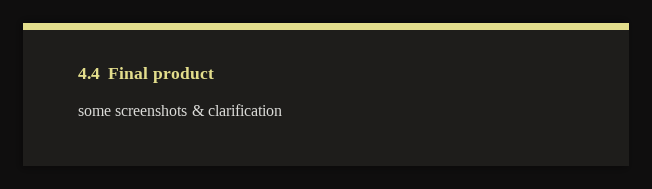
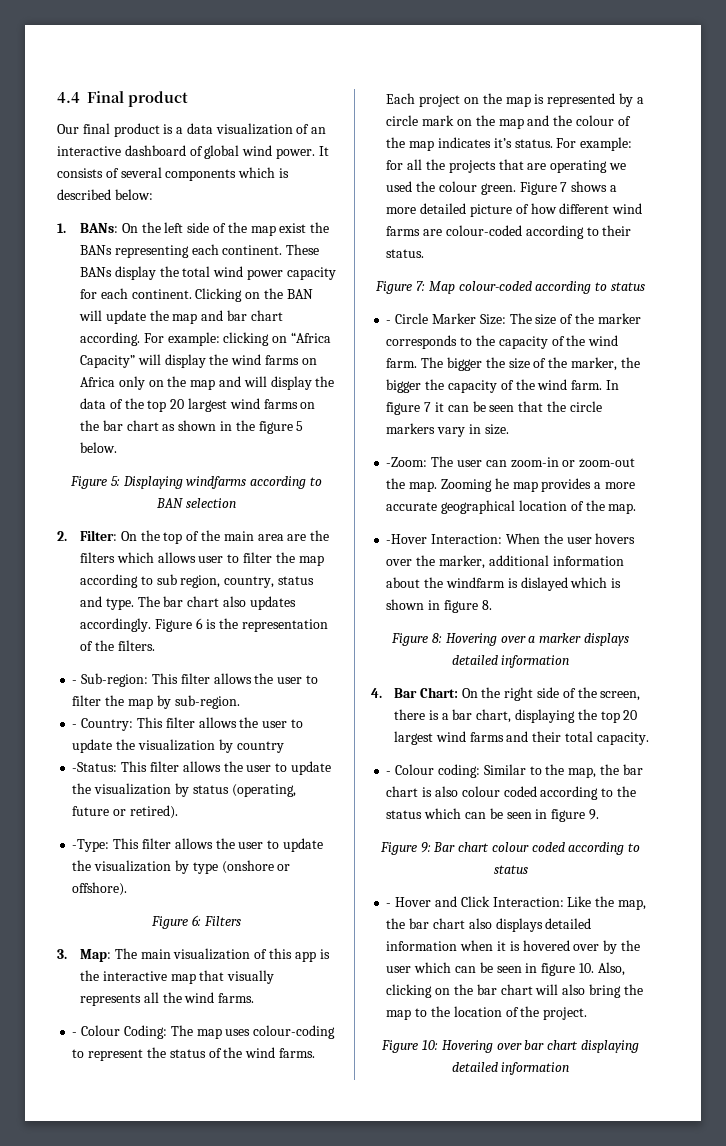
[78,104,282,116] some screenshots & clarification -> [57,123,327,137] [57,145,329,159] [57,167,289,181] [57,189,153,200] [57,222,330,236] [80,244,320,258] [80,266,336,280] [80,288,313,302] [79,310,283,324] [80,332,331,346] [80,354,317,368] [80,376,335,390] [80,398,316,412] [80,420,304,434] [80,442,118,453] [70,476,322,489] [156,498,236,508] [57,530,330,544] [80,552,324,566] [80,574,314,588] [80,596,296,610] [80,618,328,632] [80,640,155,651] [72,673,318,687] [72,695,240,709] [72,717,303,731] [72,739,284,753] [72,761,331,775] [72,783,296,797] [72,805,178,819] [72,838,323,852] [72,860,291,874] [72,882,128,896] [151,915,241,929] [57,948,330,962] [80,970,275,984] [80,992,255,1006] [72,1025,336,1039] [72,1047,315,1061] [386,93,644,107] [386,115,631,129] [386,137,633,151] [386,159,626,173] [386,181,617,195] [386,203,643,217] [386,225,632,239] [386,249,425,258] [375,281,645,294] [386,313,641,325] [386,335,619,349] [386,357,640,371] [386,379,619,393] [386,401,602,415] [386,423,509,437] [386,456,636,468] [386,478,635,492] [386,500,637,514] [386,533,636,544] [386,555,624,569] [386,577,622,591] [386,599,492,613] [391,633,629,646] [451,655,570,668] [371,687,641,701] [394,709,638,723] [394,731,649,745] [386,764,643,778] [386,786,636,800] [386,808,599,822] [379,842,641,855] [493,865,528,874] [386,896,646,910] [386,918,592,932] [386,940,640,954] [386,962,625,976] [386,984,643,998] [386,1006,588,1020] [381,1040,639,1053] [451,1062,570,1075] Our final product is a data visualization of an interactive dashboard of global wind power. It consists of several components which is described below: // 1. BANs: On the left side of the map exist the BANs representing each continent. These BANs display the total wind power capacity for each continent. Clicking on the BAN will update the map and bar chart according. For example: clicking on “Africa Capacity” will display the wind farms on Africa only on the map and will display the data of the top 20 largest wind farms on the bar chart as shown in the figure 5 below. // Figure 5: Displaying windfarms according to BAN selection // 2. Filter: On the top of the main area are the filters which allows user to filter the map according to sub region, country, status and type. The bar chart also updates accordingly. Figure 6 is the representation of the filters. // - Sub-region: This filter allows the user to filter the map by sub-region. // - Country: This filter allows the user to update the visualization by country // -Status: This filter allows the user to update the visualization by status (operating, future or retired). // -Type: This filter allows the user to update the visualization by type (onshore or offshore). // Figure 6: Filters // 3. Map: The main visualization of this app is the interactive map that visually represents all the wind farms. // - Colour Coding: The map uses colour-coding to represent the status of the wind farms. Each project on the map is represented by a circle mark on the map and the colour of the map indicates it’s status. For example: for all the projects that are operating we used the colour green. Figure 7 shows a more detailed picture of how different wind farms are colour-coded according to their status. // Figure 7: Map colour-coded according to status // - Circle Marker Size: The size of the marker corresponds to the capacity of the wind farm. The bigger the size of the marker, the bigger the capacity of the wind farm. In figure 7 it can be seen that the circle markers vary in size. // -Zoom: The user can zoom-in or zoom-out the map. Zooming he map provides a more accurate geographical location of the map. // -Hover Interaction: When the user hovers over the marker, additional information about the windfarm is dislayed which is shown in figure 8. // Figure 8: Hovering over a marker displays detailed information // 4. Bar Chart: On the right side of the screen, there is a bar chart, displaying the top 20 largest wind farms and their total capacity. // - Colour coding: Similar to the map, the bar chart is also colour coded according to the status which can be seen in figure 9. // Figure 9: Bar chart colour coded according to status // - Hover and Click Interaction: Like the map, the bar chart also displays detailed information when it is hovered over by the user which can be seen in figure 10. Also, clicking on the bar chart will also bring the map to the location of the project. // Figure 10: Hovering over bar chart displaying detailed information

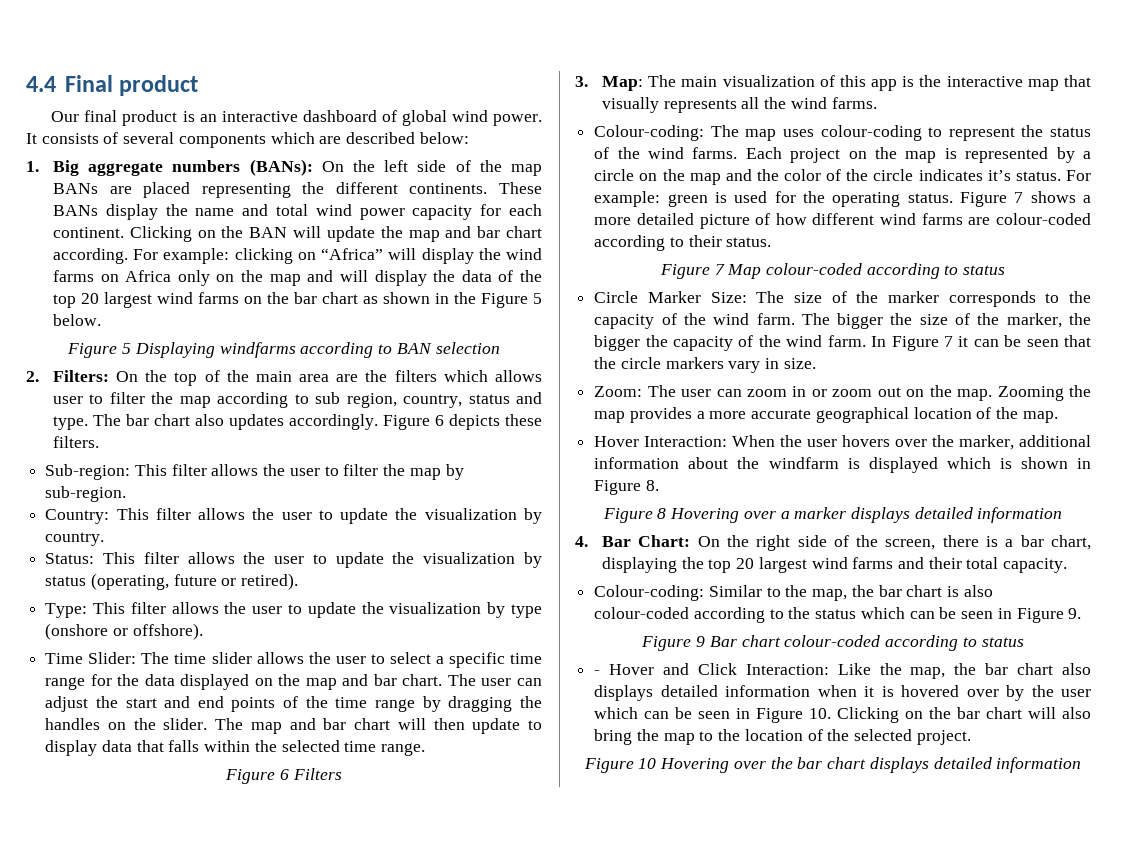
[176,123,310,135] a data visualization of -> (195, 116) none
[278,168,289,178] is -> [319,136,342,144] are
[80,223,119,233] BANs: -> [52,159,313,176] Big aggregate numbers (BANs):
[279,222,330,233] [80,244,283,258] exist the BANs representing each continent. -> [52,182,488,198] BANs are placed representing the different continents.
(179, 271) none -> [195,204,269,216] name and
[290,332,331,343] [80,355,136,368] “Africa Capacity” -> [321,248,384,260] “Africa”
[258,421,293,434] figure -> [480,293,528,308] Figure
[110,476,120,486] 5: -> [122,343,132,354] 5
[80,530,118,541] Filter: -> [52,370,109,382] Filters:
[206,618,328,632] [80,640,114,651] is the representation of the -> [448,414,543,430] depicts these
[72,680,78,684] - -> (99, 442) none
[72,724,78,728] - -> (127, 494) none
[236,741,284,753] [72,762,118,772] country // -Status: -> [45,532,105,546] [45,553,95,564] country. // Status:
[72,839,110,852] -Type: -> [45,603,88,618] Type:
[151,915,201,929] // Figure 6: -> [45,652,542,668] [45,674,542,690] [45,696,542,712] [45,718,542,734] [45,740,426,756] [225,769,289,784] // Time Slider: The time slider allows the user to select a specific time range for the data displayed on the map and bar chart. The user can adjust the start and end points of the time range by dragging the handles on the slider. The map and bar chart will then update to display data that falls within the selected time range. // Figure 6
[72,1025,167,1039] - Colour Coding: -> [594,125,705,141] Colour-coding:
[422,115,455,126] mark -> (635, 175) none
[575,115,631,126] [386,137,435,151] colour of the map -> [784,169,914,181] color of the circle
[386,159,626,173] [386,181,516,195] for all the projects that are operating we used the colour green. -> [667,191,953,207] green is used for the operating status.
[415,281,425,291] 7: -> [714,264,725,275] 7
[386,320,392,324] - -> (1006, 270) none
[386,402,421,415] figure -> [891,336,939,351] Figure
[386,456,636,468] -Zoom: The user can zoom-in or zoom-out -> [594,385,925,397] Zoom: The user can zoom in or zoom out on
[494,478,509,489] he -> [1069,385,1091,397] the
[386,534,428,544] -Hover -> [594,436,640,447] Hover
[520,577,568,591] dislayed -> [868,457,938,473] displayed
[443,600,478,613] figure -> [594,480,642,495] Figure
[431,633,442,643] 8: -> [657,508,667,519] 8
[386,764,480,778] - Colour coding: -> [594,585,705,601] Colour-coding:
[461,786,537,797] colour coded -> [594,607,690,619] colour-coded
[551,809,586,822] figure -> [1016,608,1064,623] Figure
[420,842,431,853] 9: -> [696,636,706,647] 9
[491,842,565,852] colour coded -> [784,635,881,647] colour-coded
[541,962,625,976] [386,984,433,998] figure 10. Also, clicking -> [756,707,900,723] Figure 10. Clicking
(540, 1011) none -> [854,729,913,741] selected
[421,1040,639,1053] 10: Hovering over bar chart displaying -> [638,757,929,773] 10 Hovering over the bar chart displays

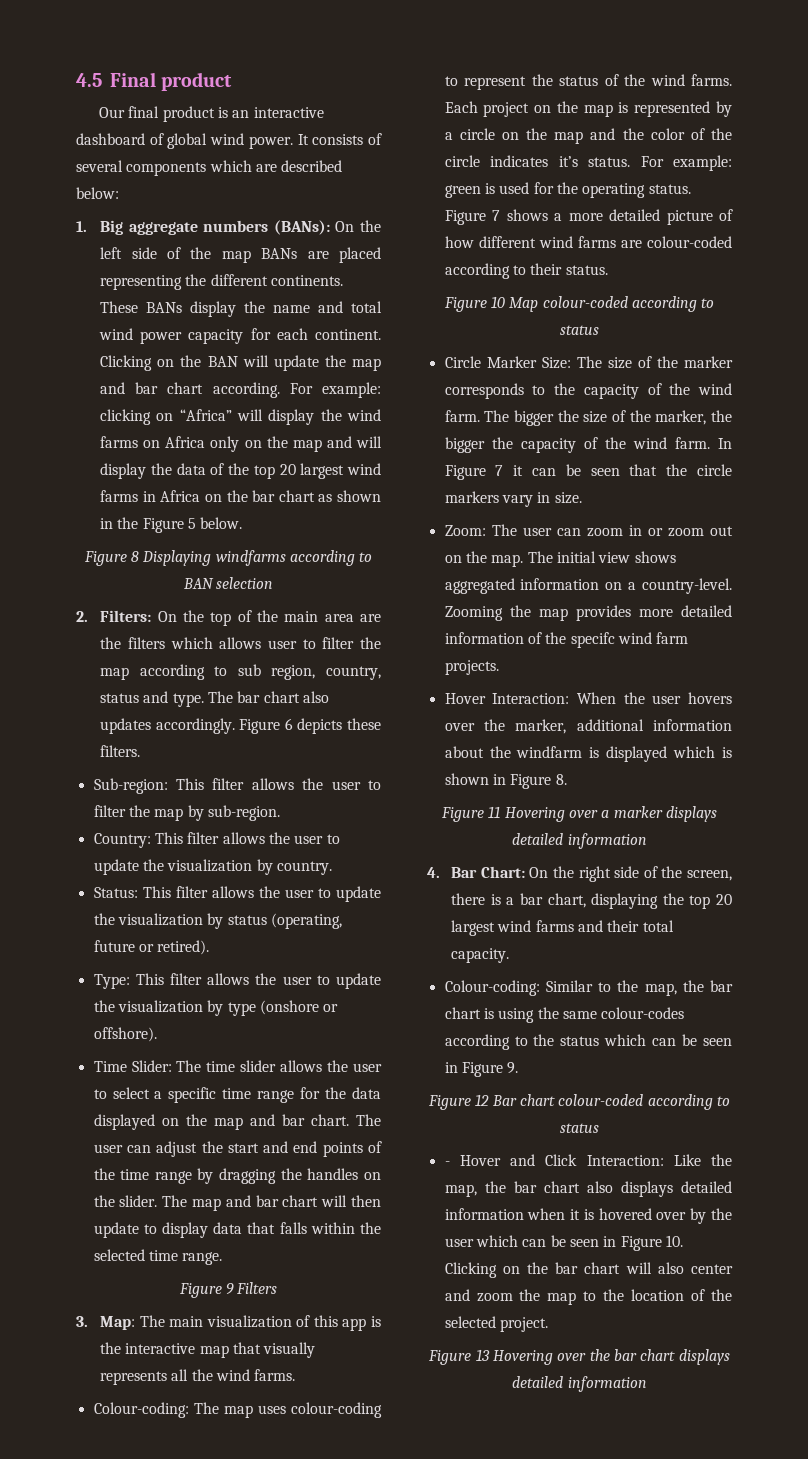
[26,76,56,92] 4.4 -> [76,73,102,87] 4.5
(239, 298) none -> [142,490,201,502] in Africa
[122,343,132,354] 5 -> [131,551,140,562] 8
[280,769,289,780] 6 -> [226,1283,234,1295] 9
[714,264,725,275] 7 -> [491,296,506,308] 10
[997,385,1091,401] [594,407,1058,423] Zooming the map provides a more accurate geographical location of the map. -> [527,551,676,563] [444,578,732,594] [444,605,732,621] [444,632,689,648] [444,660,499,675] The initial view shows aggregated information on a country-level. Zooming the map provides more detailed information of the specifc wind farm projects.
[657,508,667,519] 8 -> [488,806,501,818] 11
[963,585,993,597] [594,607,690,619] also colour-coded -> [498,1007,685,1023] using the same colour-codes
[696,636,706,647] 9 -> [475,1094,490,1106] 12
[594,729,633,745] bring -> [691,1264,733,1274] [444,1289,513,1302] center and zoom
[638,758,657,769] 10 -> [475,1349,490,1361] 13

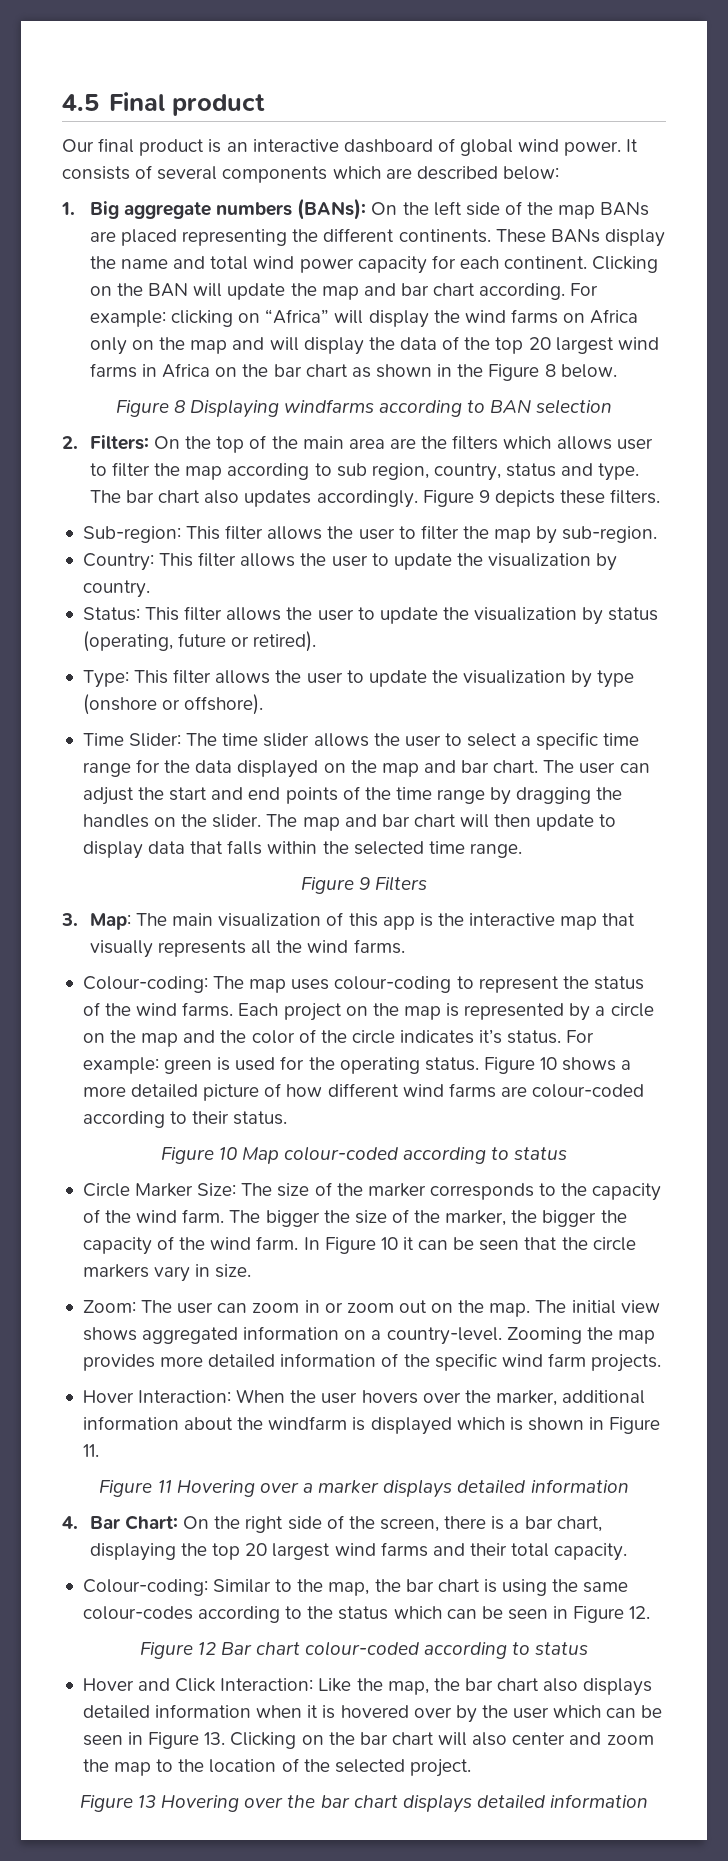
[188,518,197,529] 5 -> [544,364,556,377] 8
[284,718,293,730] 6 -> [478,490,490,503] 9
[492,210,501,221] 7 -> [540,1057,558,1070] 10
[495,465,504,476] 7 -> [380,1237,398,1250] 10
[570,632,615,648] specifc -> [434,1353,497,1371] specific
[555,774,567,785] 8. -> [82,1444,99,1457] 11.
[507,1062,519,1074] 9. -> [629,1606,651,1619] 12.
[444,1161,450,1166] - -> (589, 1648) none
[665,1235,683,1247] 10. -> [204,1732,226,1745] 13.

